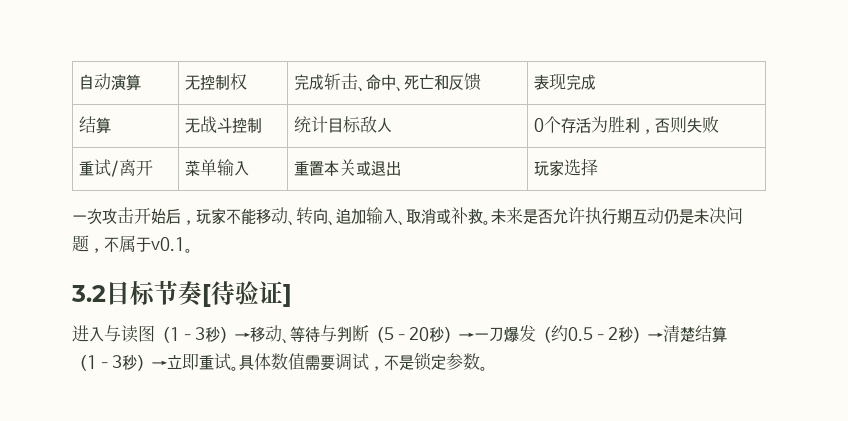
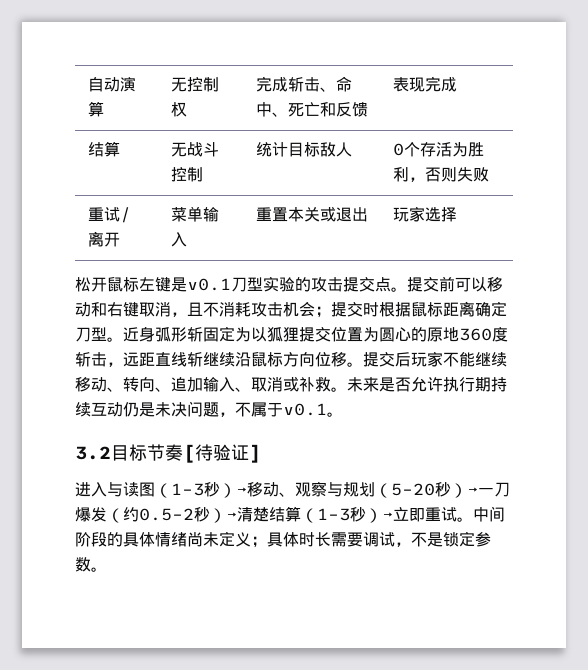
[72,207,196,225] 一次攻击开始后， -> [75,276,503,292] [75,301,507,318] [75,326,508,342] [75,352,411,367] 松开鼠标左键是v0.1刀型实验的攻击提交点。提交前可以移动和右键取消，且不消耗攻击机会；提交时根据鼠标距离确定刀型。近身弧形斩固定为以狐狸提交位置为圆心的原地360度斩击，远距直线斩继续沿鼠标方向位移。提交后
(256, 216) none -> [475,352,507,367] 继续
(632, 216) none -> [491,377,507,392] [75,402,91,417] 持续
[290,325,369,342] 等待与判断 -> [295,481,375,497] 观察与规划
[239,353,305,371] 具体数值 -> [473,506,505,522] [75,531,331,548] 中间阶段的具体情绪尚未定义；具体时长

